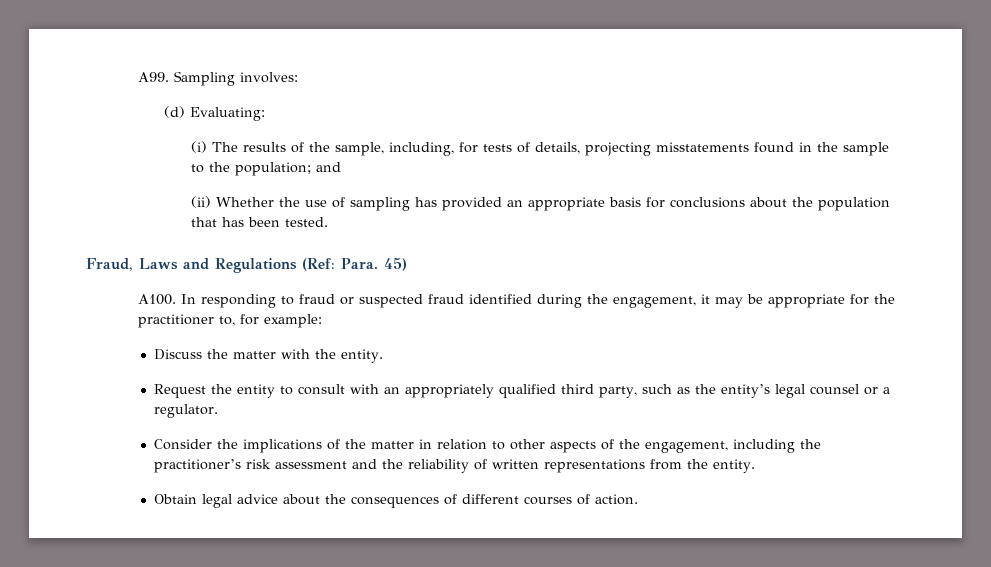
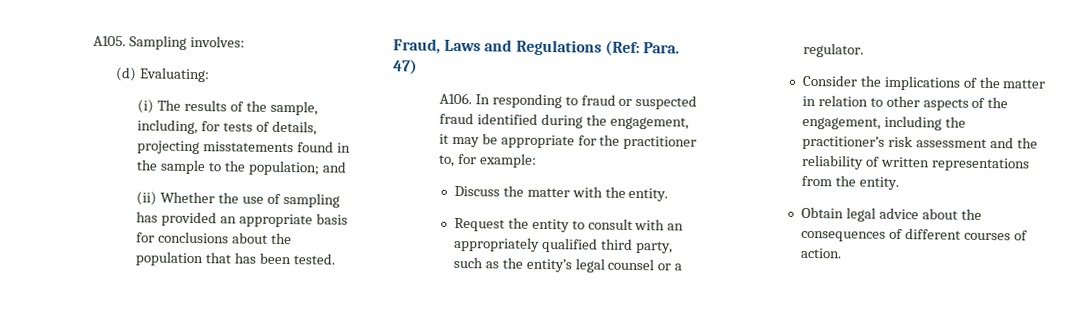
[138,72,170,82] A99. -> [92,35,126,47] A105.
[384,257,407,271] [138,294,177,305] 45) // A100. -> [393,59,418,75] [438,92,472,105] 47) // A106.

